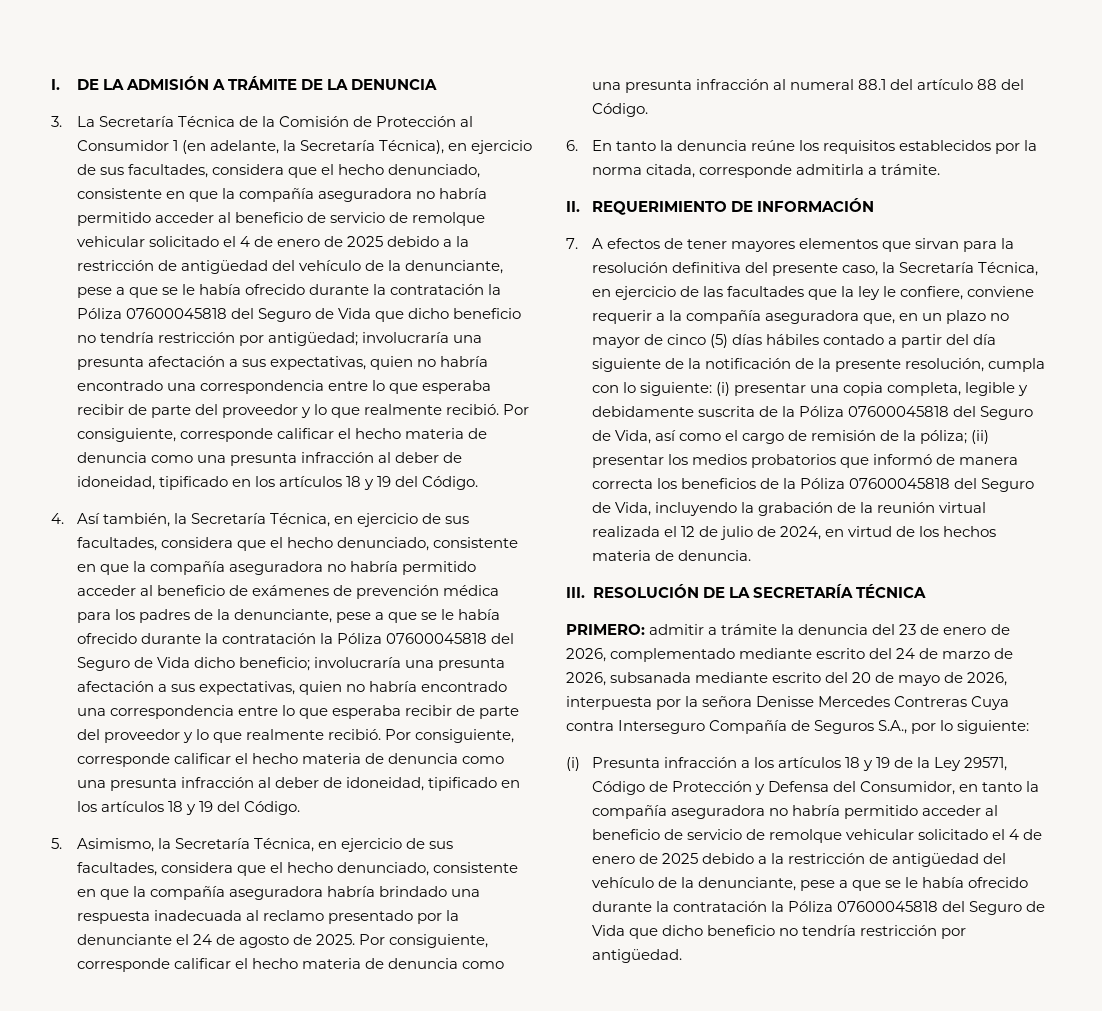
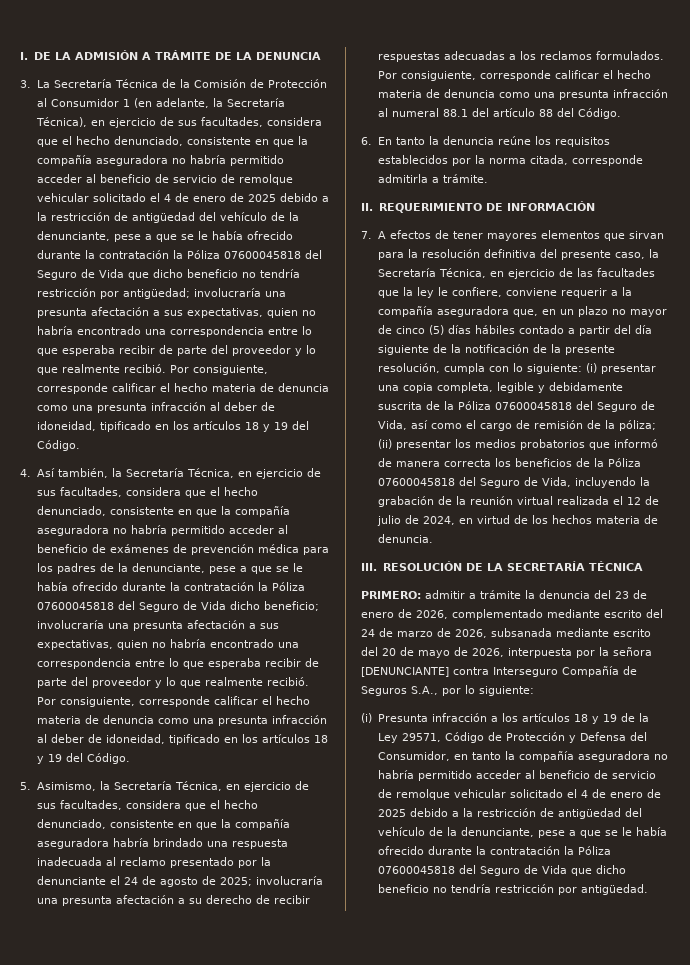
[316,934,356,945] 2025. -> [219,876,323,886] [36,895,310,906] [377,51,664,62] 2025; involucraría una presunta afectación a su derecho de recibir respuestas adecuadas a los reclamos formulados.
[756,696,1010,710] Denisse Mercedes Contreras Cuya -> [361,667,449,677] [DENUNCIANTE]

